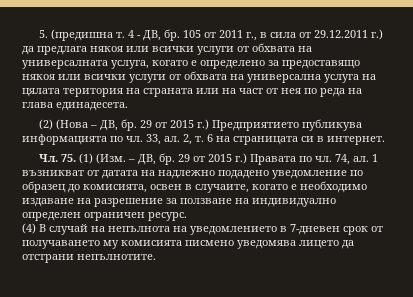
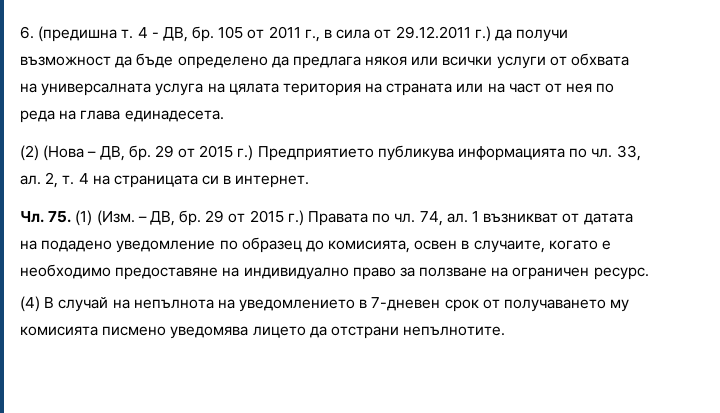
[38,30,48,38] 5. -> [20,26,34,39] 6.
(34, 50) none -> [516,29,569,42] [20,53,289,69] получи възможност да бъде определено да
[111,60,360,69] [22,71,321,83] услуга, когато е определено за предоставящо някоя или всички услуги от обхвата на универсална -> (152, 89) none
[207,134,213,142] 6 -> [78,173,89,184] 4
[158,170,215,179] надлежно -> (37, 245) none
[22,198,163,207] издаване на разрешение -> [115,267,396,280] предоставяне на индивидуално право
[252,198,336,207] [22,212,81,221] индивидуално определен -> (509, 272) none

